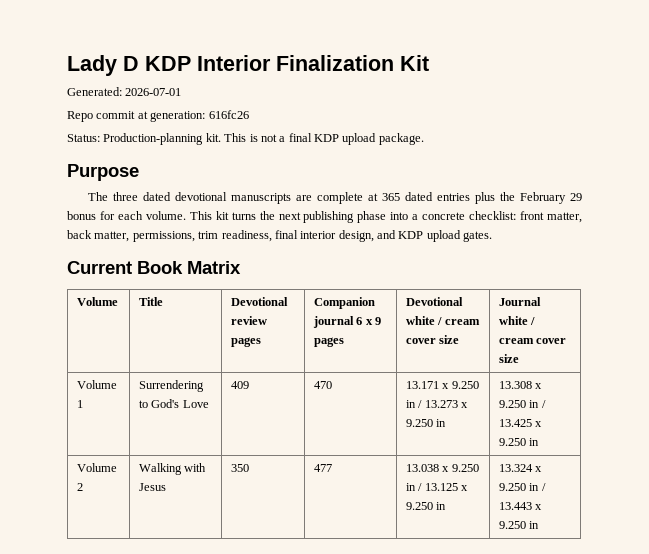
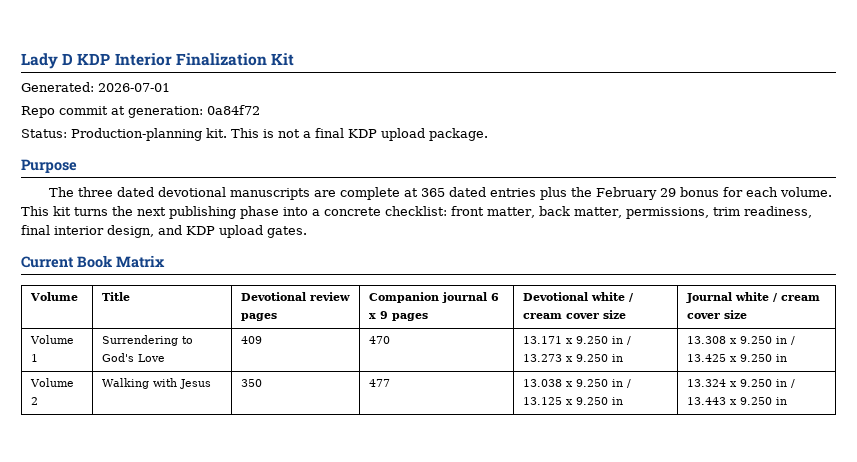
[208,110,249,119] 616fc26 -> [207,105,260,115] 0a84f72

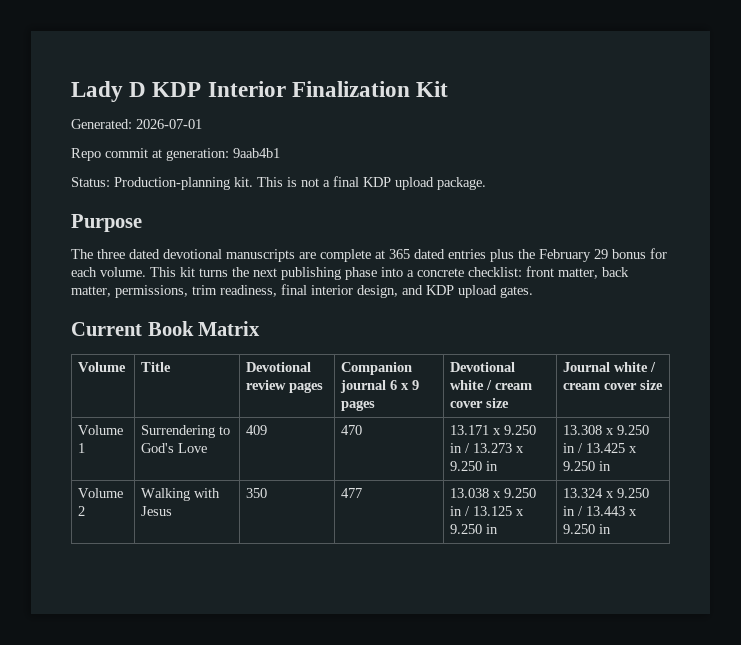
[207,105,260,115] 0a84f72 -> [233,148,280,158] 9aab4b1

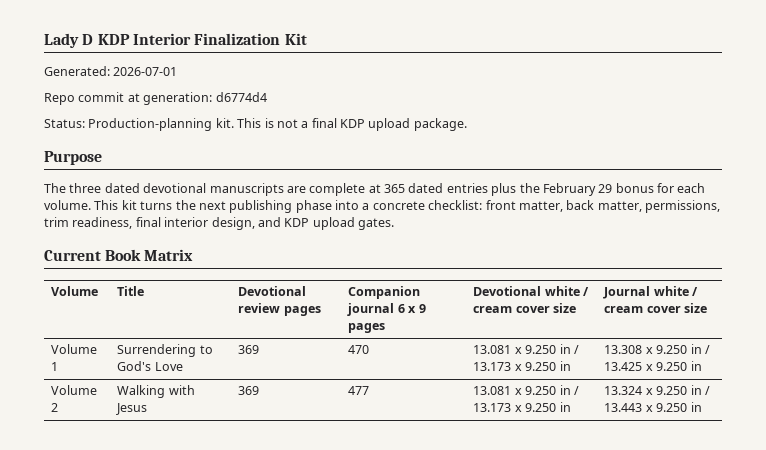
[233,148,280,158] 9aab4b1 -> [215,92,267,102] d6774d4
[245,425,267,435] 409 -> [238,345,260,354] 369
[449,425,536,435] [449,443,512,453] 13.171 x 9.250 in / 13.273 -> [473,344,579,354] [473,362,512,371] 13.081 x 9.250 in / 13.173
[245,488,267,498] 350 -> [238,386,260,395] 369
[449,488,536,498] [449,506,512,516] 13.038 x 9.250 in / 13.125 -> [473,385,579,395] [473,403,512,412] 13.081 x 9.250 in / 13.173

